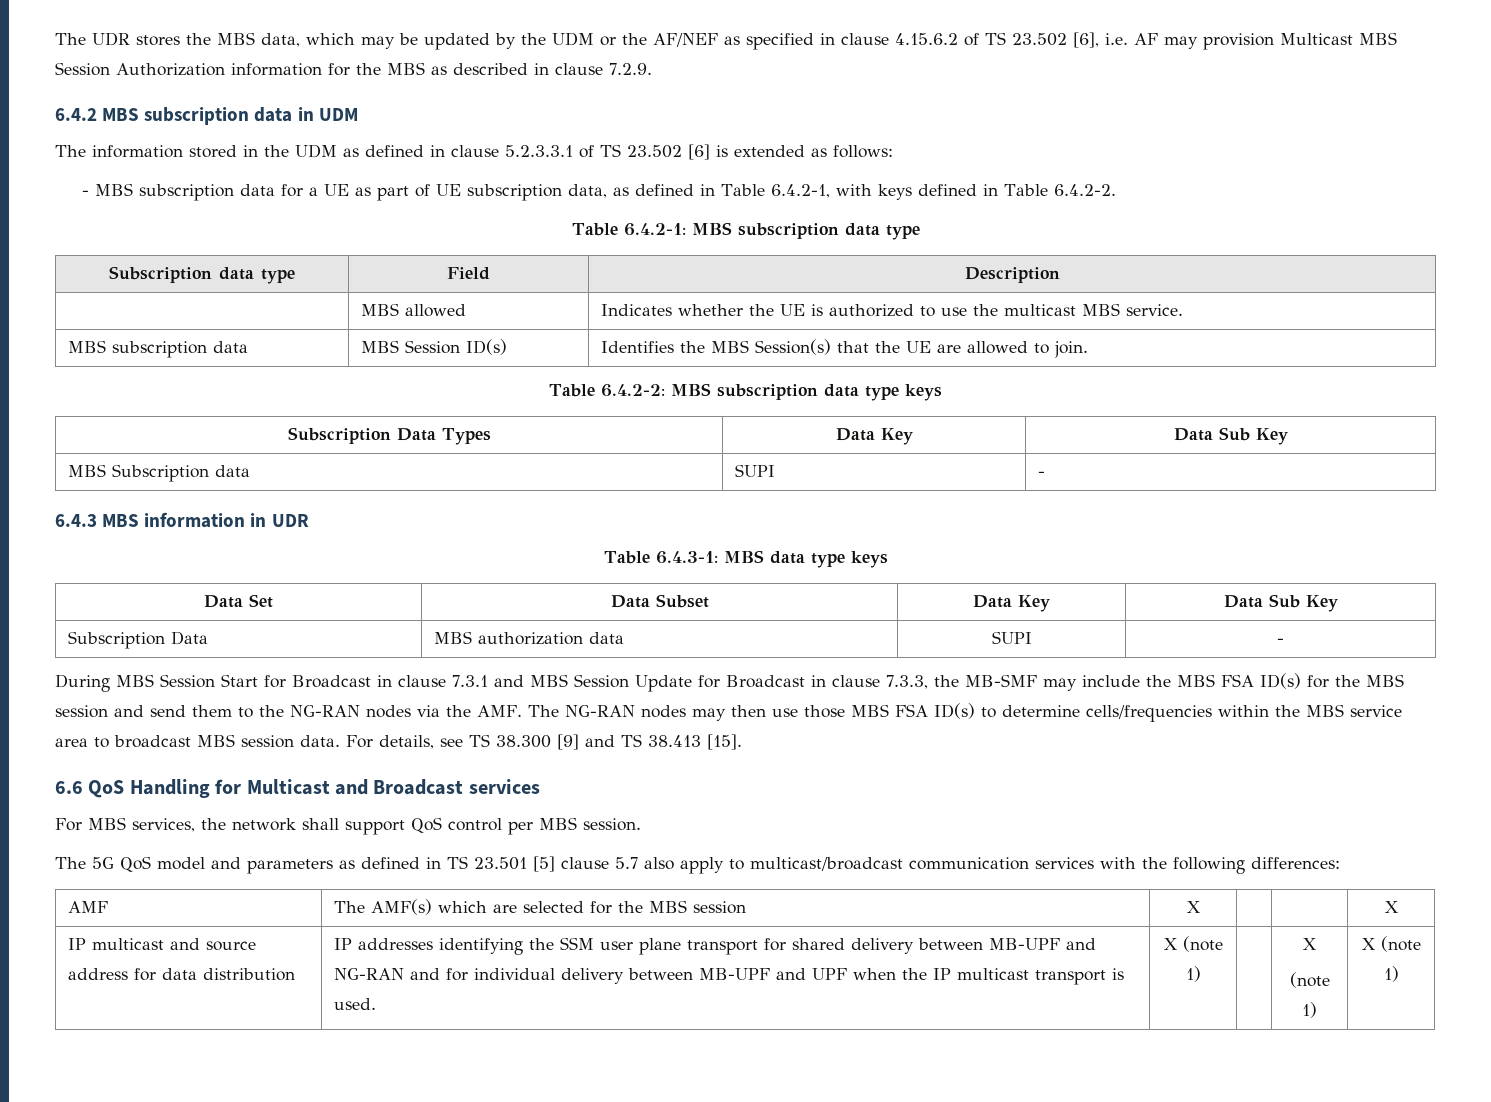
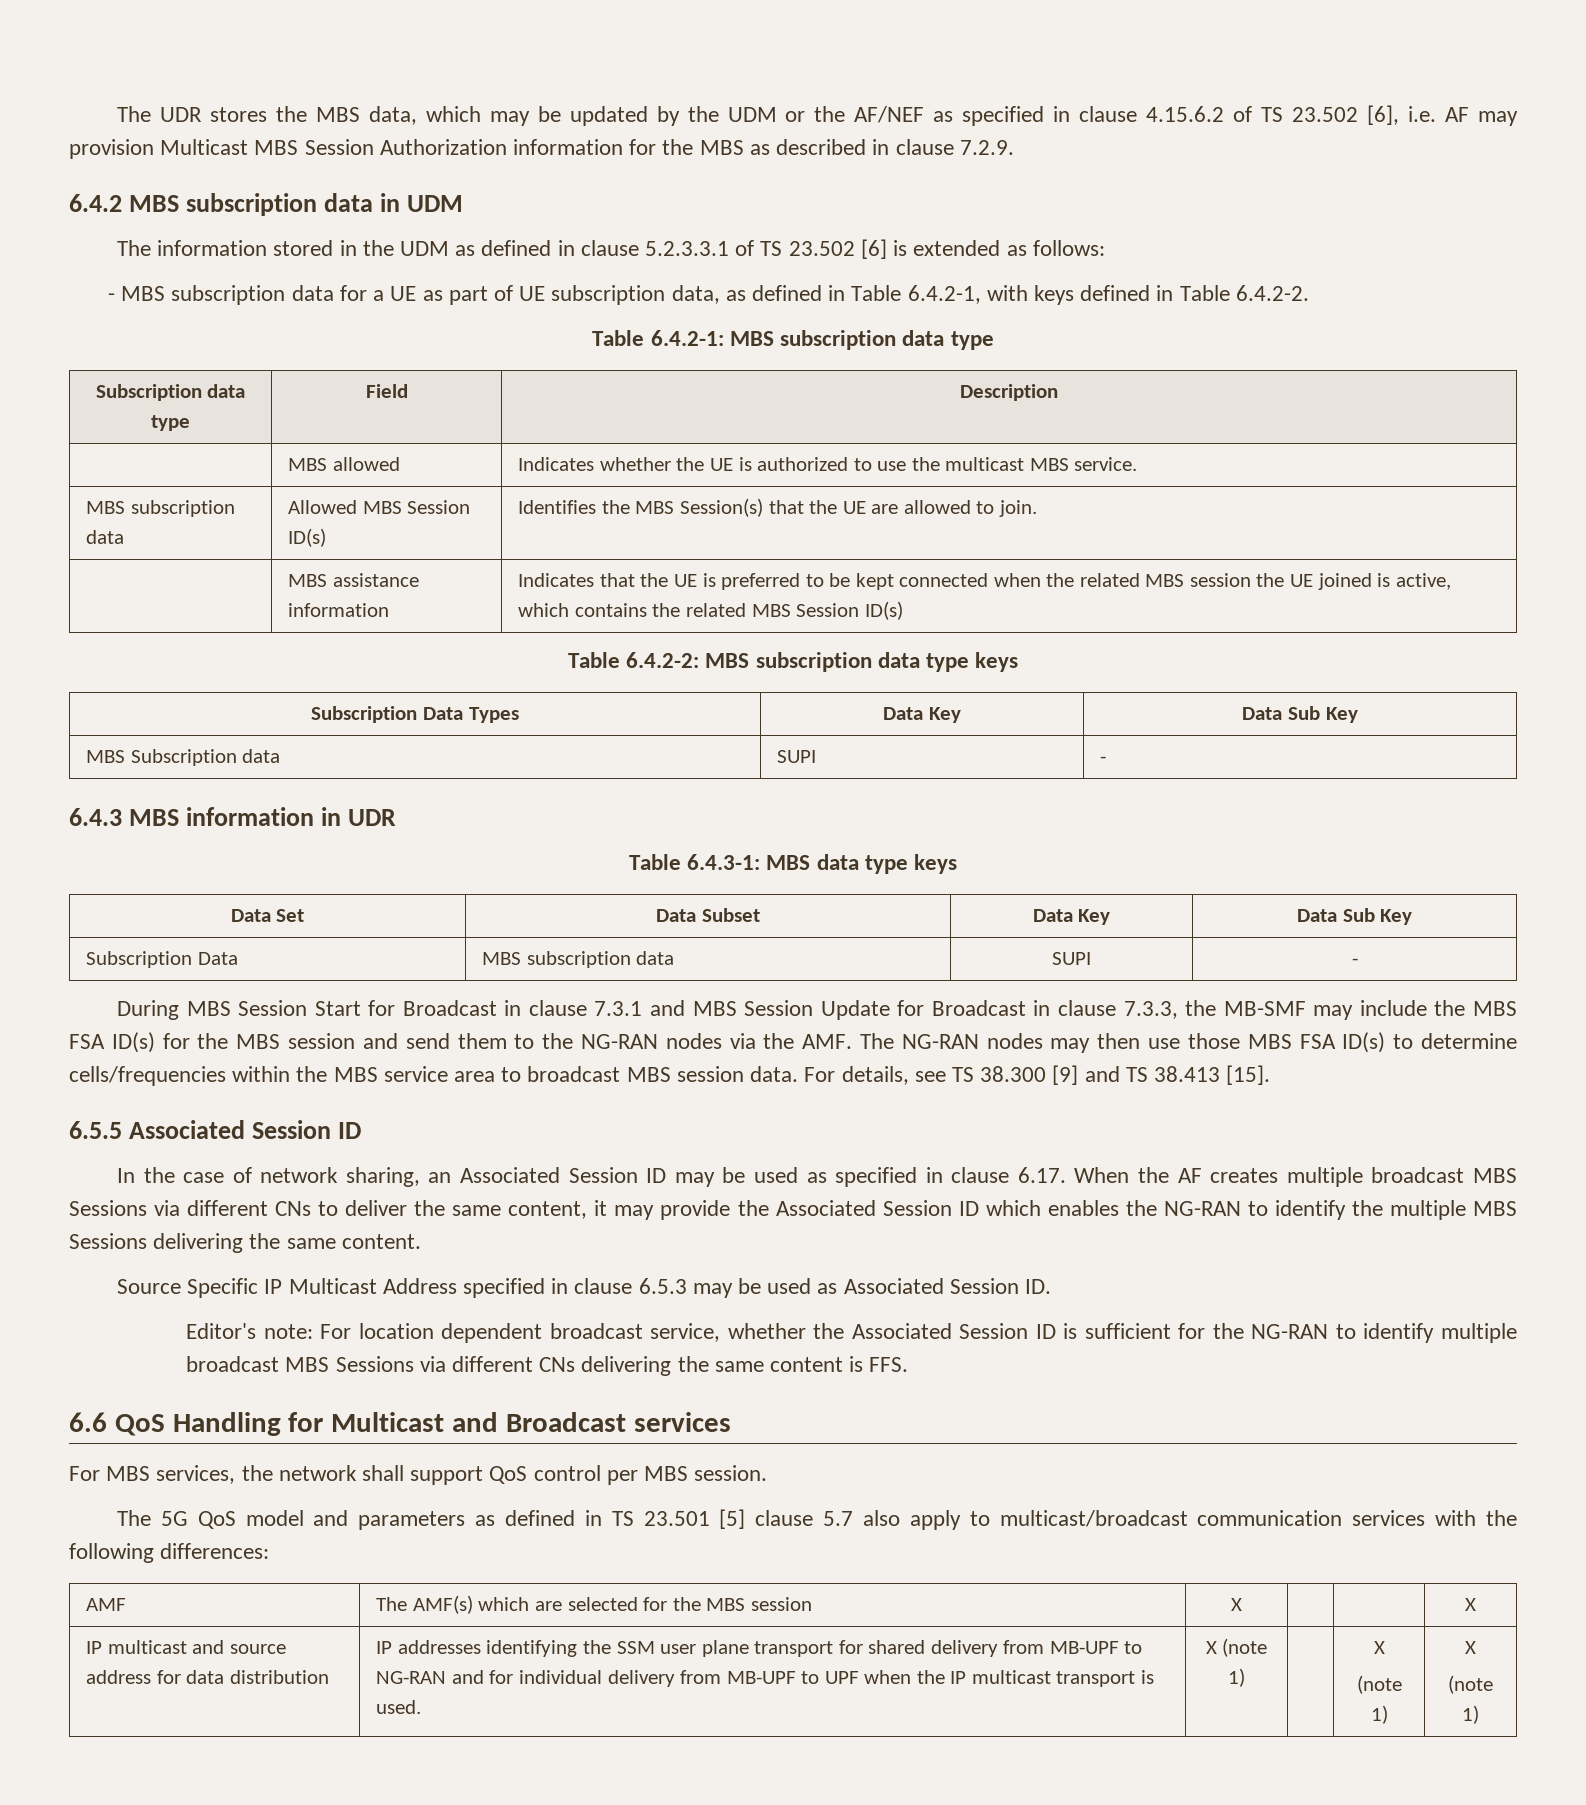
(249, 347) none -> [288,500,358,514] Allowed
(1089, 349) none -> [288,573,419,587] [288,603,390,617] [518,573,1451,590] [518,601,903,620] // | MBS assistance information | Indicates that the UE is preferred to be kept connected when the related MBS session the UE joined is active, which contains the related MBS Session ID(s)
[478,632,584,645] authorization -> [526,951,631,968] subscription
(742, 742) none -> [69,1120,362,1139] [116,1167,1517,1187] [69,1200,1518,1220] [69,1233,421,1253] [116,1278,1052,1298] [186,1323,1517,1343] [186,1356,909,1376] // 6.5.5 Associated Session ID // In the case of network sharing, an Associated Session ID may be used as specified in clause 6.17. When the AF creates multiple broadcast MBS Sessions via different CNs to deliver the same content, it may provide the Associated Session ID which enables the NG-RAN to identify the multiple MBS Sessions delivering the same content. // Source Specific IP Multicast Address specified in clause 6.5.3 may be used as Associated Session ID. // Editor's note: For location dependent broadcast service, whether the Associated Session ID is sufficient for the NG-RAN to identify multiple broadcast MBS Sessions via different CNs delivering the same content is FFS.
[918,938,1097,950] between MB-UPF and -> [1003,1640,1143,1654] from MB-UPF to
[628,968,807,980] between MB-UPF and -> [680,1670,820,1684] from MB-UPF to
(1376, 944) none -> (1476, 1647) //

